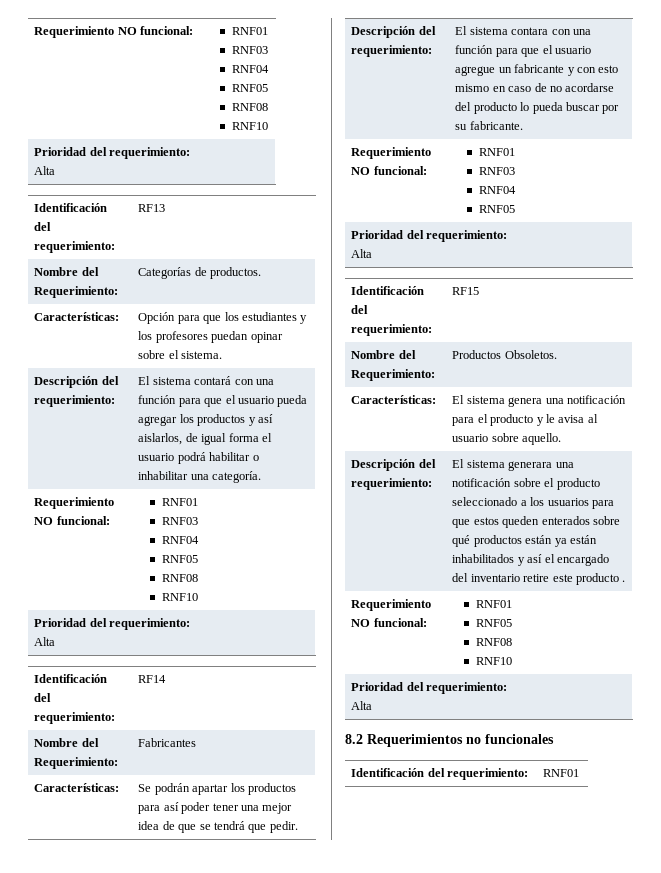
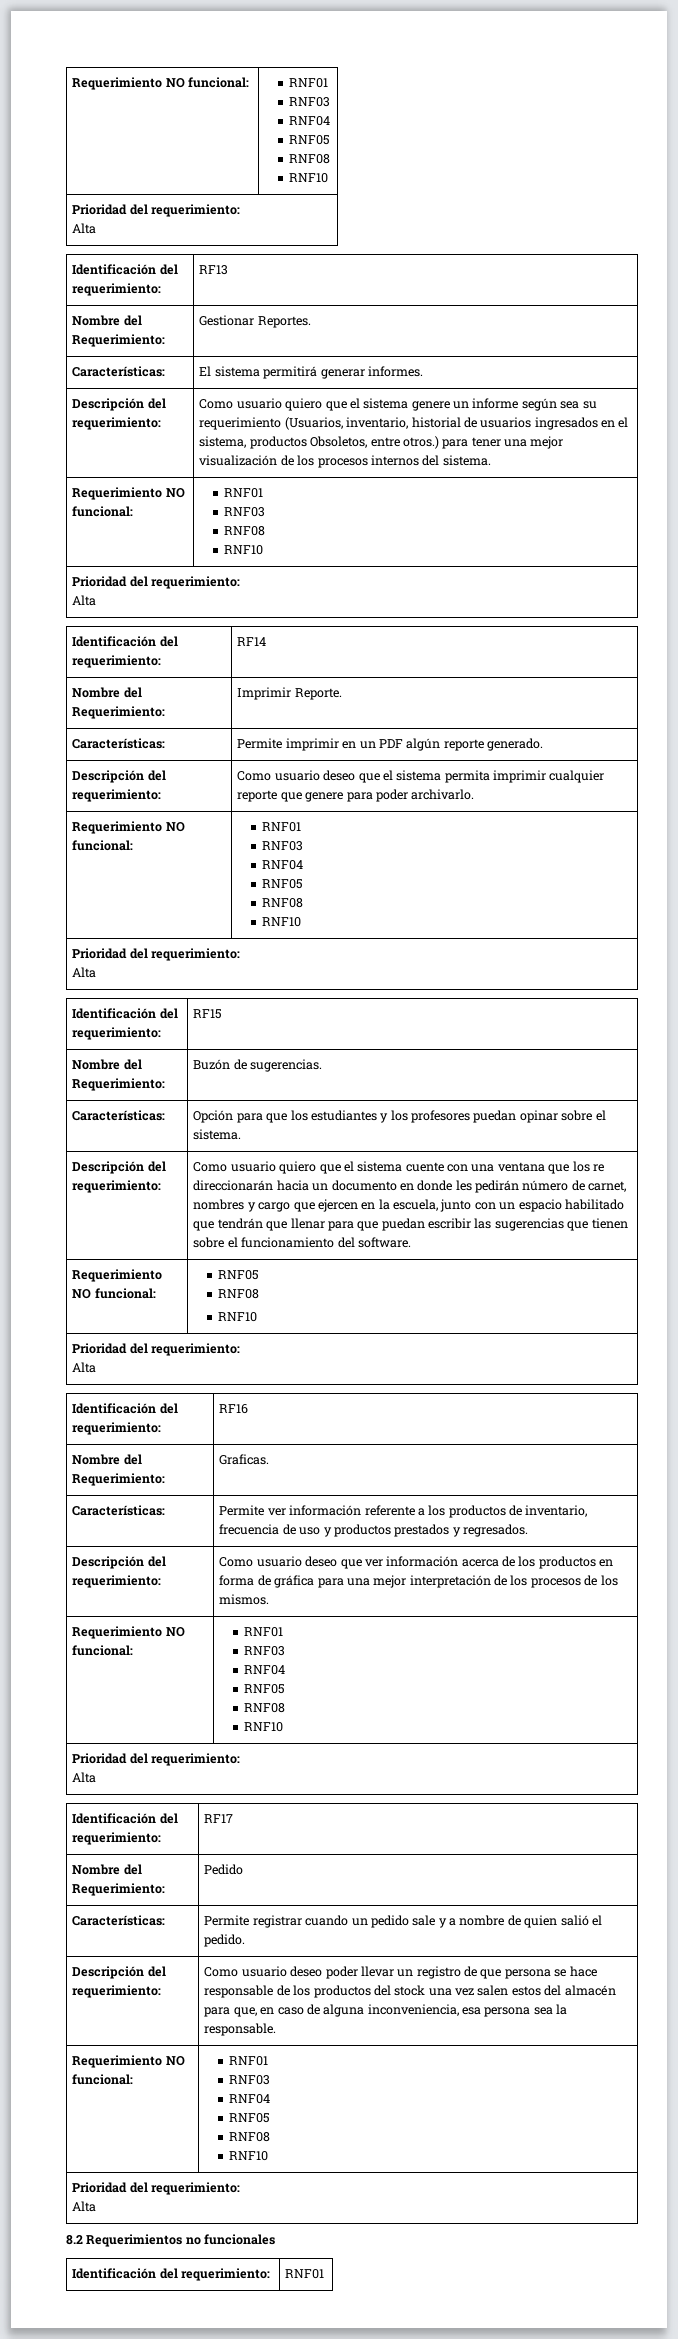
[138,267,262,279] [34,312,120,321] [138,312,308,324] [138,331,283,343] [138,350,223,359] [34,376,119,388] [34,395,116,407] [138,376,274,385] [138,395,308,407] [138,414,273,426] [138,433,272,445] [138,452,259,464] [138,471,262,483] Categorías de productos. // Características: | Opción para que los estudiantes y los profesores puedan opinar sobre el sistema. // Descripción del requerimiento: | El sistema contará con una función para que el usuario pueda agregar los productos y así aislarlos, de igual forma el usuario podrá habilitar o inhabilitar una categoría. -> [199,315,311,328] [72,366,166,377] [199,366,423,379] [72,398,166,411] [72,417,162,430] [199,398,597,411] [199,417,629,430] [199,436,564,449] [199,455,491,468] [72,487,185,500] [72,506,134,517] [223,488,263,498] [223,507,265,517] [223,526,265,536] [223,545,263,555] [72,576,241,589] [72,595,97,606] [72,636,178,647] [72,655,162,668] [237,637,267,646] [72,687,142,698] [72,706,166,719] [237,687,342,700] [72,738,166,749] [237,738,544,751] [72,770,166,783] [72,789,162,802] [237,770,605,783] [237,789,475,802] Gestionar Reportes. // Características: | El sistema permitirá generar informes. // Descripción del requerimiento: | Como usuario quiero que el sistema genere un informe según sea su requerimiento (Usuarios, inventario, historial de usuarios ingresados en el sistema, productos Obsoletos, entre otros.) para tener una mejor visualización de los procesos internos del sistema. // Requerimiento NO funcional: | RNF01 // RNF03 // RNF08 // RNF10 // Prioridad del requerimiento: // Alta // Identificación del requerimiento: | RF14 // Nombre del Requerimiento: | Imprimir Reporte. // Características: | Permite imprimir en un PDF algún reporte generado. // Descripción del requerimiento: | Como usuario deseo que el sistema permita imprimir cualquier reporte que genere para poder archivarlo.
[138,675,167,683] [34,738,99,747] [34,757,119,769] [138,738,197,747] [34,783,120,792] [138,783,296,795] [138,802,293,814] [138,821,298,833] [351,26,436,38] [351,45,433,57] [455,26,591,35] [455,45,591,57] [455,64,619,76] [455,83,615,92] [455,102,620,114] [455,121,523,130] [351,147,432,159] [351,166,427,175] [478,148,515,156] [478,167,515,175] [478,186,516,194] [478,205,515,213] [351,230,508,242] [351,249,373,258] [351,286,425,295] [351,305,369,314] [351,324,433,336] [452,287,480,295] [351,350,416,359] [351,369,436,381] [452,350,557,359] [351,395,437,404] [452,395,626,407] [452,414,598,426] [452,433,562,445] [351,459,436,471] [351,478,433,490] [452,459,574,471] [452,478,600,490] [452,497,614,509] [452,516,620,528] [452,535,597,547] [452,554,609,566] [452,573,626,585] [351,599,432,611] [351,618,427,627] [475,600,512,608] RF14 // Nombre del Requerimiento: | Fabricantes // Características: | Se podrán apartar los productos para así poder tener una mejor idea de que se tendrá que pedir. // Descripción del requerimiento: | El sistema contara con una función para que el usuario agregue un fabricante y con esto mismo en caso de no acordarse del producto lo pueda buscar por su fabricante. // Requerimiento NO funcional: | RNF01 // RNF03 // RNF04 // RNF05 // Prioridad del requerimiento: // Alta // Identificación del requerimiento: | RF15 // Nombre del Requerimiento: | Productos Obsoletos. // Características: | El sistema genera una notificación para el producto y le avisa al usuario sobre aquello. // Descripción del requerimiento: | El sistema generara una notificación sobre el producto seleccionado a los usuarios para que estos queden enterados sobre qué productos están ya están inhabilitados y así el encargado del inventario retire este producto . // Requerimiento NO funcional: | RNF01 -> [193,1009,223,1019] [72,1059,142,1070] [72,1078,166,1091] [193,1059,323,1072] [72,1110,166,1121] [193,1110,606,1123] [193,1129,242,1140] [72,1161,166,1174] [72,1180,162,1193] [193,1161,604,1174] [193,1180,627,1193] [193,1199,624,1212] [193,1218,628,1231] [193,1237,411,1248] [72,1269,163,1282] [72,1288,156,1299] [217,1270,259,1280] [217,1289,259,1299] [217,1312,257,1322] [72,1343,241,1356] [72,1362,97,1373] [72,1403,178,1414] [72,1422,162,1435] [219,1404,249,1414] [72,1454,142,1465] [72,1473,166,1486] [219,1454,270,1465] [72,1505,166,1516] [219,1505,588,1518] [219,1524,529,1537] [72,1556,166,1569] [72,1575,162,1588] [219,1556,614,1569] [219,1575,618,1588] [219,1594,270,1605] [72,1626,185,1639] [72,1645,134,1656] [243,1627,283,1637] [243,1646,285,1656] [243,1665,285,1675] [243,1684,285,1694] [243,1703,285,1713] [243,1722,283,1732] [72,1753,241,1766] [72,1772,97,1783] [72,1813,178,1824] [72,1832,162,1845] [204,1814,234,1823] [72,1864,142,1875] [72,1883,166,1896] [204,1864,244,1875] [72,1915,166,1926] [204,1915,602,1928] [204,1934,246,1947] [72,1966,166,1979] [72,1985,162,1998] [204,1966,597,1979] [204,1985,616,1998] [204,2004,568,2017] [204,2023,277,2036] [72,2055,185,2068] [72,2074,134,2085] [228,2056,268,2066] [228,2075,270,2085] [228,2094,270,2104] RF15 // Nombre del Requerimiento: | Buzón de sugerencias. // Características: | Opción para que los estudiantes y los profesores puedan opinar sobre el sistema. // Descripción del requerimiento: | Como usuario quiero que el sistema cuente con una ventana que los re direccionarán hacia un documento en donde les pedirán número de carnet, nombres y cargo que ejercen en la escuela, junto con un espacio habilitado que tendrán que llenar para que puedan escribir las sugerencias que tienen sobre el funcionamiento del software. // Requerimiento NO funcional: | RNF05 // RNF08 // RNF10 // Prioridad del requerimiento: // Alta // Identificación del requerimiento: | RF16 // Nombre del Requerimiento: | Graficas. // Características: | Permite ver información referente a los productos de inventario, frecuencia de uso y productos prestados y regresados. // Descripción del requerimiento: | Como usuario deseo que ver información acerca de los productos en forma de gráfica para una mejor interpretación de los procesos de los mismos. // Requerimiento NO funcional: | RNF01 // RNF03 // RNF04 // RNF05 // RNF08 // RNF10 // Prioridad del requerimiento: // Alta // Identificación del requerimiento: | RF17 // Nombre del Requerimiento: | Pedido // Características: | Permite registrar cuando un pedido sale y a nombre de quien salió el pedido. // Descripción del requerimiento: | Como usuario deseo poder llevar un registro de que persona se hace responsable de los productos del stock una vez salen estos del almacén para que, en caso de alguna inconveniencia, esa persona sea la responsable. // Requerimiento NO funcional: | RNF01 // RNF03 // RNF04

